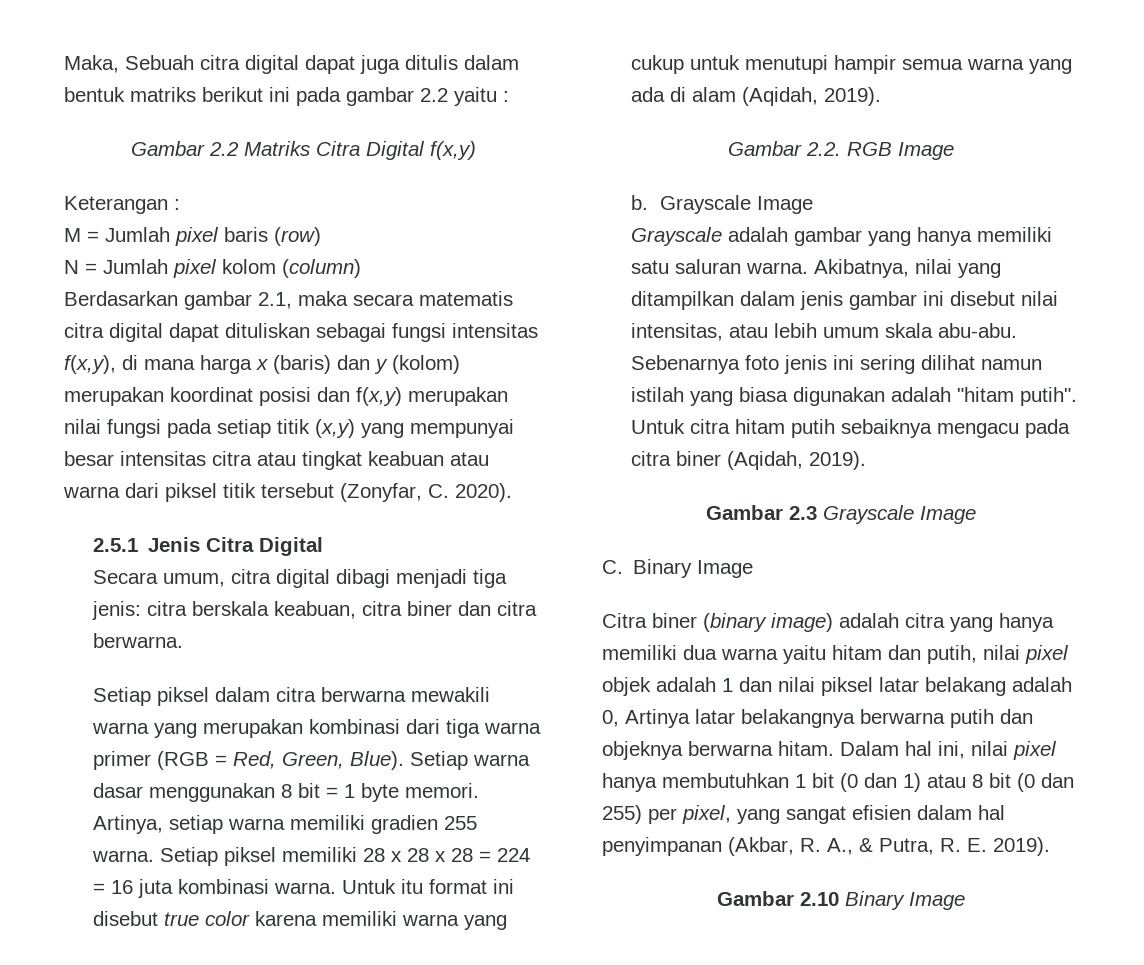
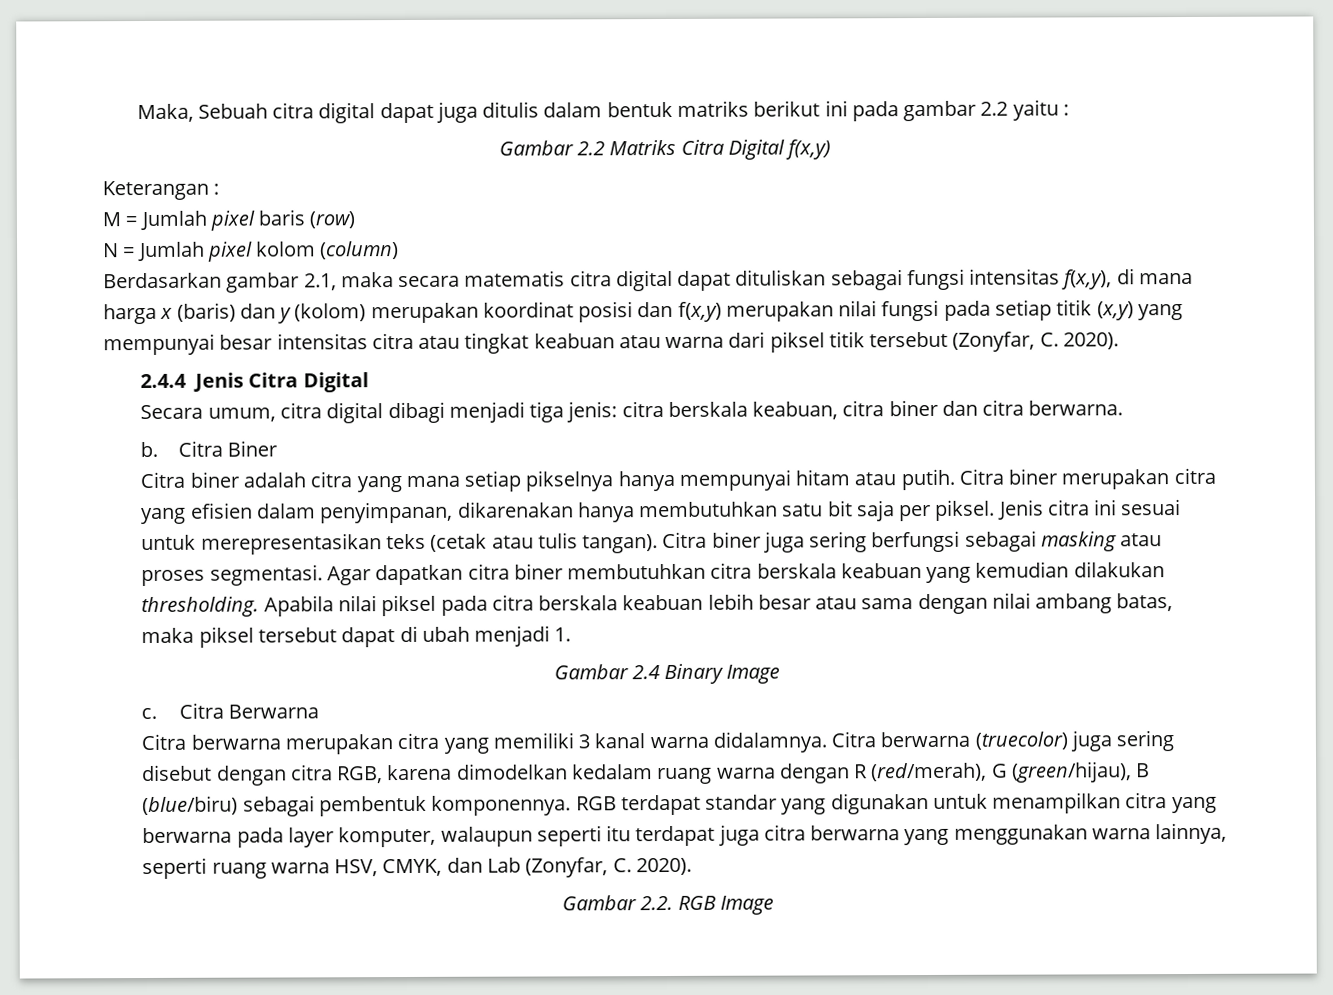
[93,538,139,552] 2.5.1 -> [140,373,188,389] 2.4.4
[93,687,491,706] [92,719,542,738] [93,751,531,770] [93,783,480,802] [93,815,478,834] [92,847,531,866] [93,879,515,898] [93,911,508,930] [631,55,1073,74] [631,87,882,106] [728,141,954,160] [631,195,814,214] [631,227,1053,246] [631,259,1002,278] [631,291,1059,310] [631,323,1018,341] [631,355,1043,374] [631,387,1078,406] [631,419,1071,438] [631,451,867,470] [706,505,976,524] [602,559,754,578] [602,613,1054,632] [602,645,1069,664] [602,677,1072,696] [602,709,1033,728] [602,741,1057,760] [602,773,1074,792] [602,805,1005,824] [602,837,1050,856] [717,891,905,910] Setiap piksel dalam citra berwarna mewakili warna yang merupakan kombinasi dari tiga warna primer (RGB = Red, Green, Blue). Setiap warna dasar menggunakan 8 bit = 1 byte memori. Artinya, setiap warna memiliki gradien 255 warna. Setiap piksel memiliki 28 x 28 x 28 = 224 = 16 juta kombinasi warna. Untuk itu format ini disebut true color karena memiliki warna yang cukup untuk menutupi hampir semua warna yang ada di alam (Aqidah, 2019). // Gambar 2.2. RGB Image // b. Grayscale Image // Grayscale adalah gambar yang hanya memiliki satu saluran warna. Akibatnya, nilai yang ditampilkan dalam jenis gambar ini disebut nilai intensitas, atau lebih umum skala abu-abu. Sebenarnya foto jenis ini sering dilihat namun istilah yang biasa digunakan adalah "hitam putih". Untuk citra hitam putih sebaiknya mengacu pada citra biner (Aqidah, 2019). // Gambar 2.3 Grayscale Image // C. Binary Image // Citra biner (binary image) adalah citra yang hanya memiliki dua warna yaitu hitam dan putih, nilai pixel objek adalah 1 dan nilai piksel latar belakang adalah 0, Artinya latar belakangnya berwarna putih dan objeknya berwarna hitam. Dalam hal ini, nilai pixel hanya membutuhkan 1 bit (0 dan 1) atau 8 bit (0 dan 255) per pixel, yang sangat efisien dalam hal penyimpanan (Akbar, R. A., & Putra, R. E. 2019). // Gambar 2.10 Binary -> [140,440,278,458] [140,467,1216,493] [141,499,1182,525] [141,530,1163,555] [141,561,1165,587] [141,592,1174,618] [141,625,572,648] [553,663,781,685] [141,702,320,720] [141,730,1175,755] [142,761,1151,786] [142,792,1217,817] [142,822,1228,848] [142,857,692,880] [562,895,716,911] b. Citra Biner // Citra biner adalah citra yang mana setiap pikselnya hanya mempunyai hitam atau putih. Citra biner merupakan citra yang efisien dalam penyimpanan, dikarenakan hanya membutuhkan satu bit saja per piksel. Jenis citra ini sesuai untuk merepresentasikan teks (cetak atau tulis tangan). Citra biner juga sering berfungsi sebagai masking atau proses segmentasi. Agar dapatkan citra biner membutuhkan citra berskala keabuan yang kemudian dilakukan thresholding. Apabila nilai piksel pada citra berskala keabuan lebih besar atau sama dengan nilai ambang batas, maka piksel tersebut dapat di ubah menjadi 1. // Gambar 2.4 Binary Image // c. Citra Berwarna // Citra berwarna merupakan citra yang memiliki 3 kanal warna didalamnya. Citra berwarna (truecolor) juga sering disebut dengan citra RGB, karena dimodelkan kedalam ruang warna dengan R (red/merah), G (green/hijau), B (blue/biru) sebagai pembentuk komponennya. RGB terdapat standar yang digunakan untuk menampilkan citra yang berwarna pada layer komputer, walaupun seperti itu terdapat juga citra berwarna yang menggunakan warna lainnya, seperti ruang warna HSV, CMYK, dan Lab (Zonyfar, C. 2020). // Gambar 2.2. RGB

